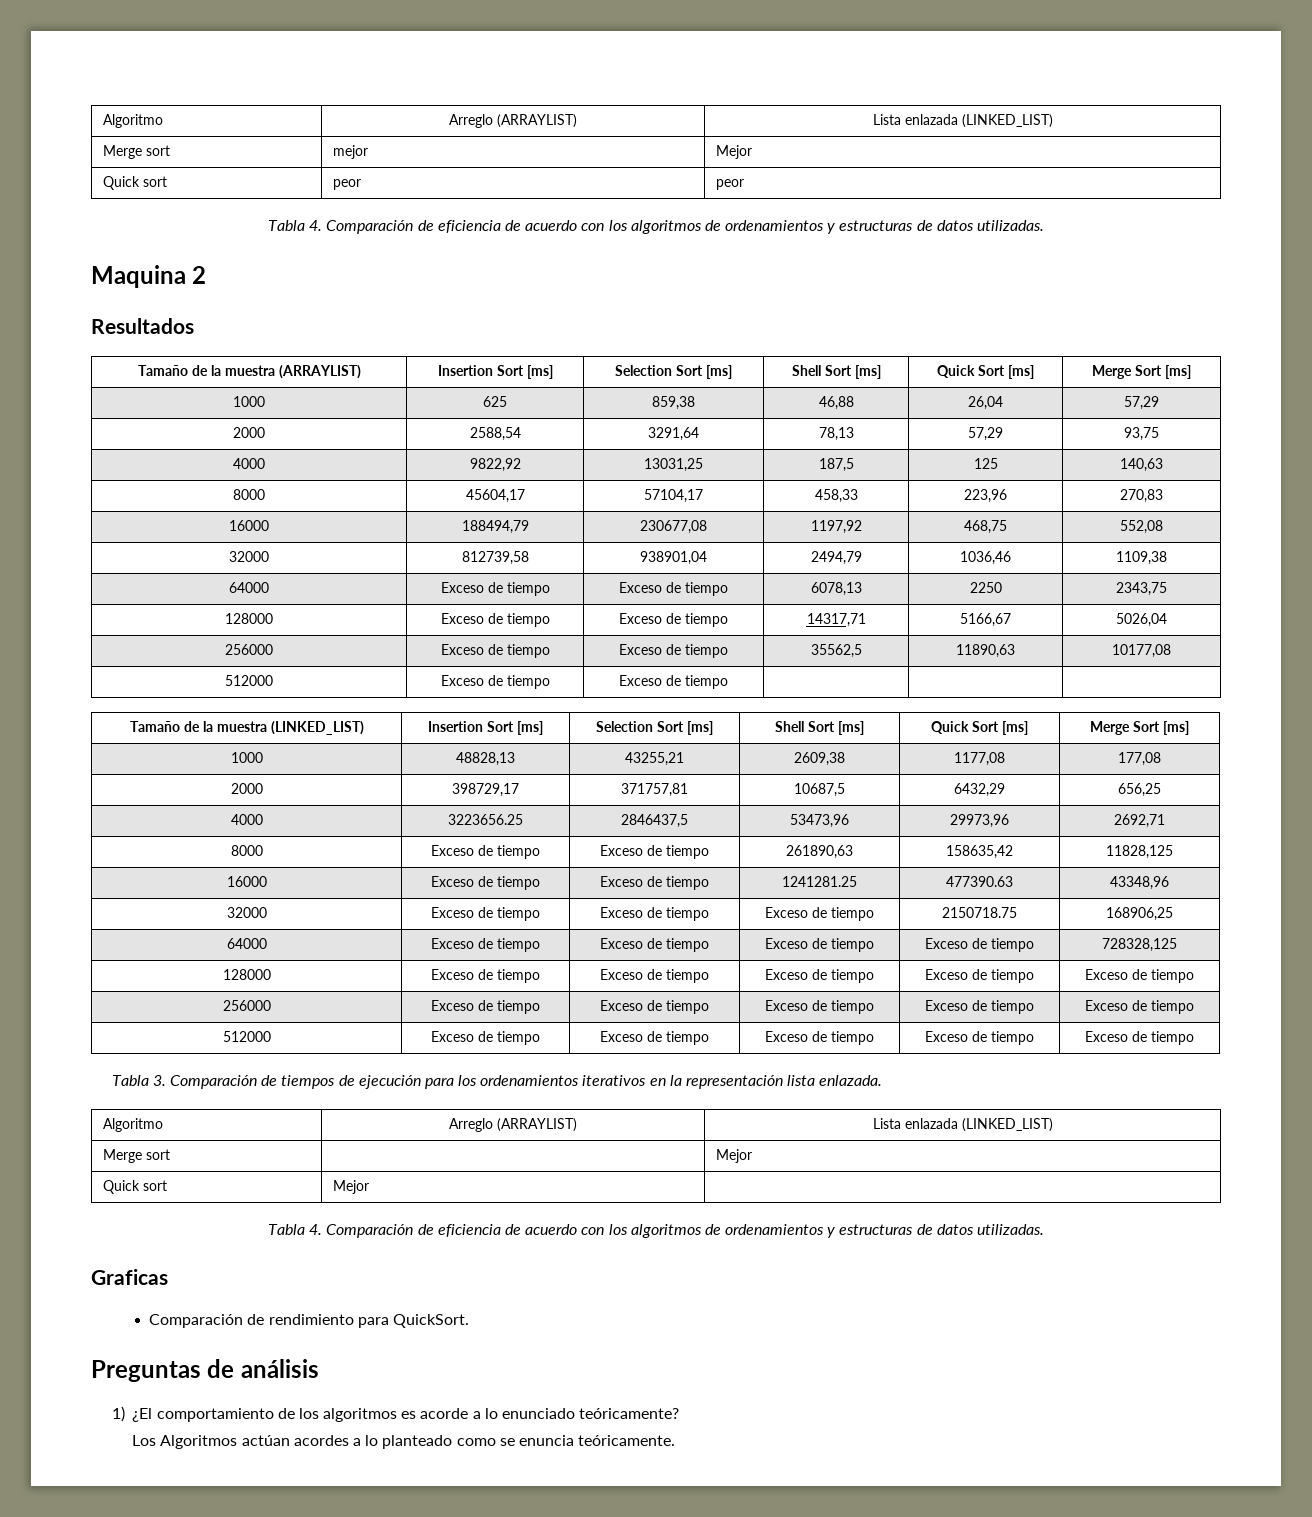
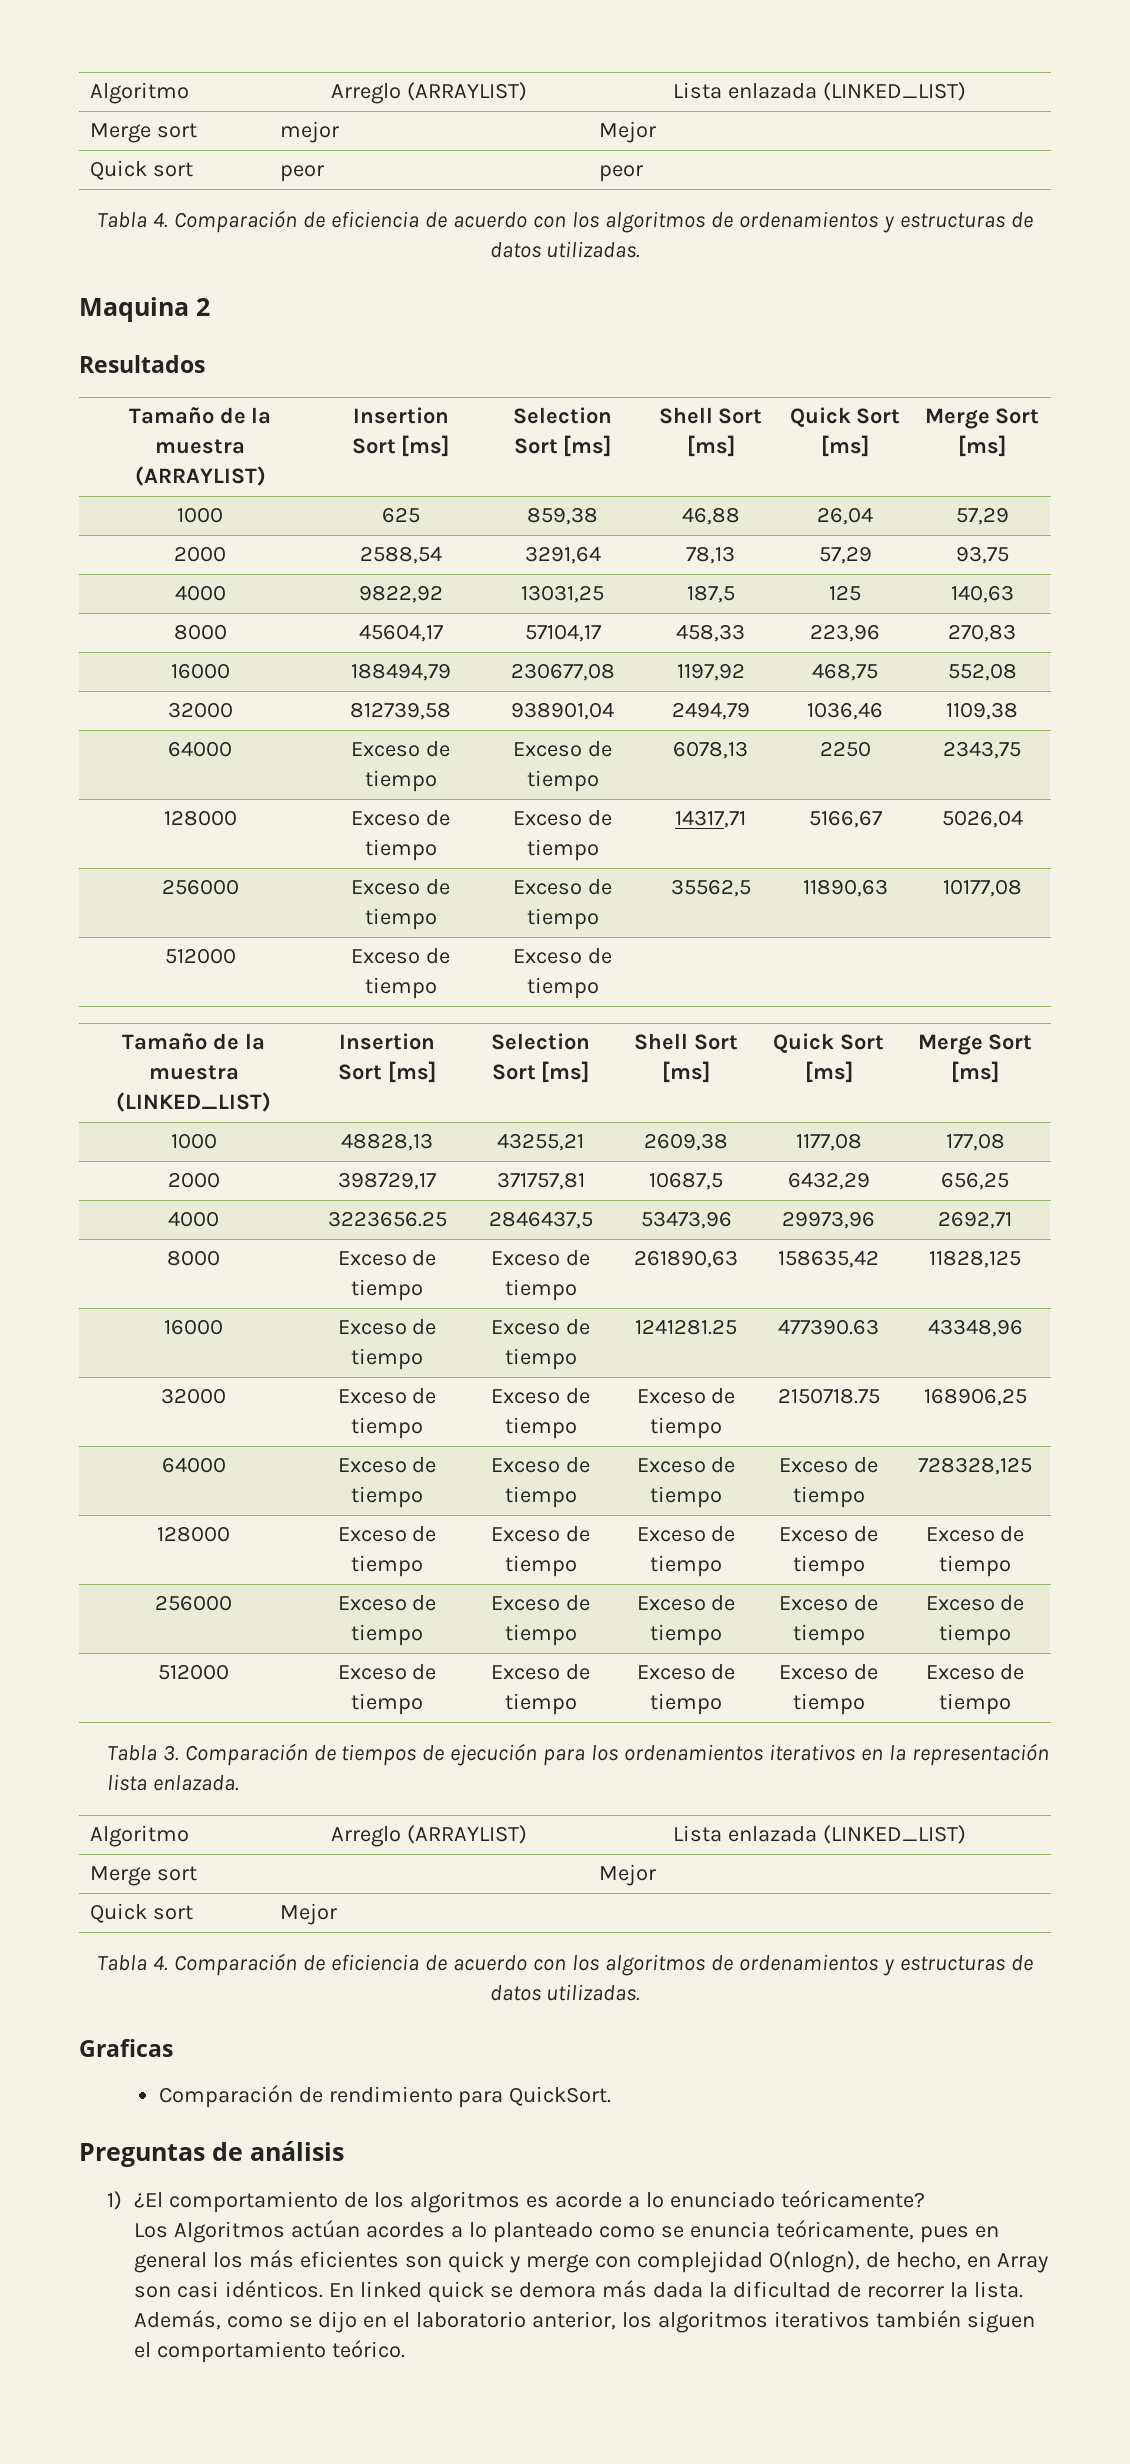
[578,1435,676,1446] teóricamente. -> [775,2220,999,2243] [134,2250,1048,2273] [134,2280,1023,2303] [134,2310,1035,2333] [134,2340,406,2363] teóricamente, pues en general los más eficientes son quick y merge con complejidad O(nlogn), de hecho, en Array son casi idénticos. En linked quick se demora más dada la dificultad de recorrer la lista. Además, como se dijo en el laboratorio anterior, los algoritmos iterativos también siguen el comportamiento teórico.

